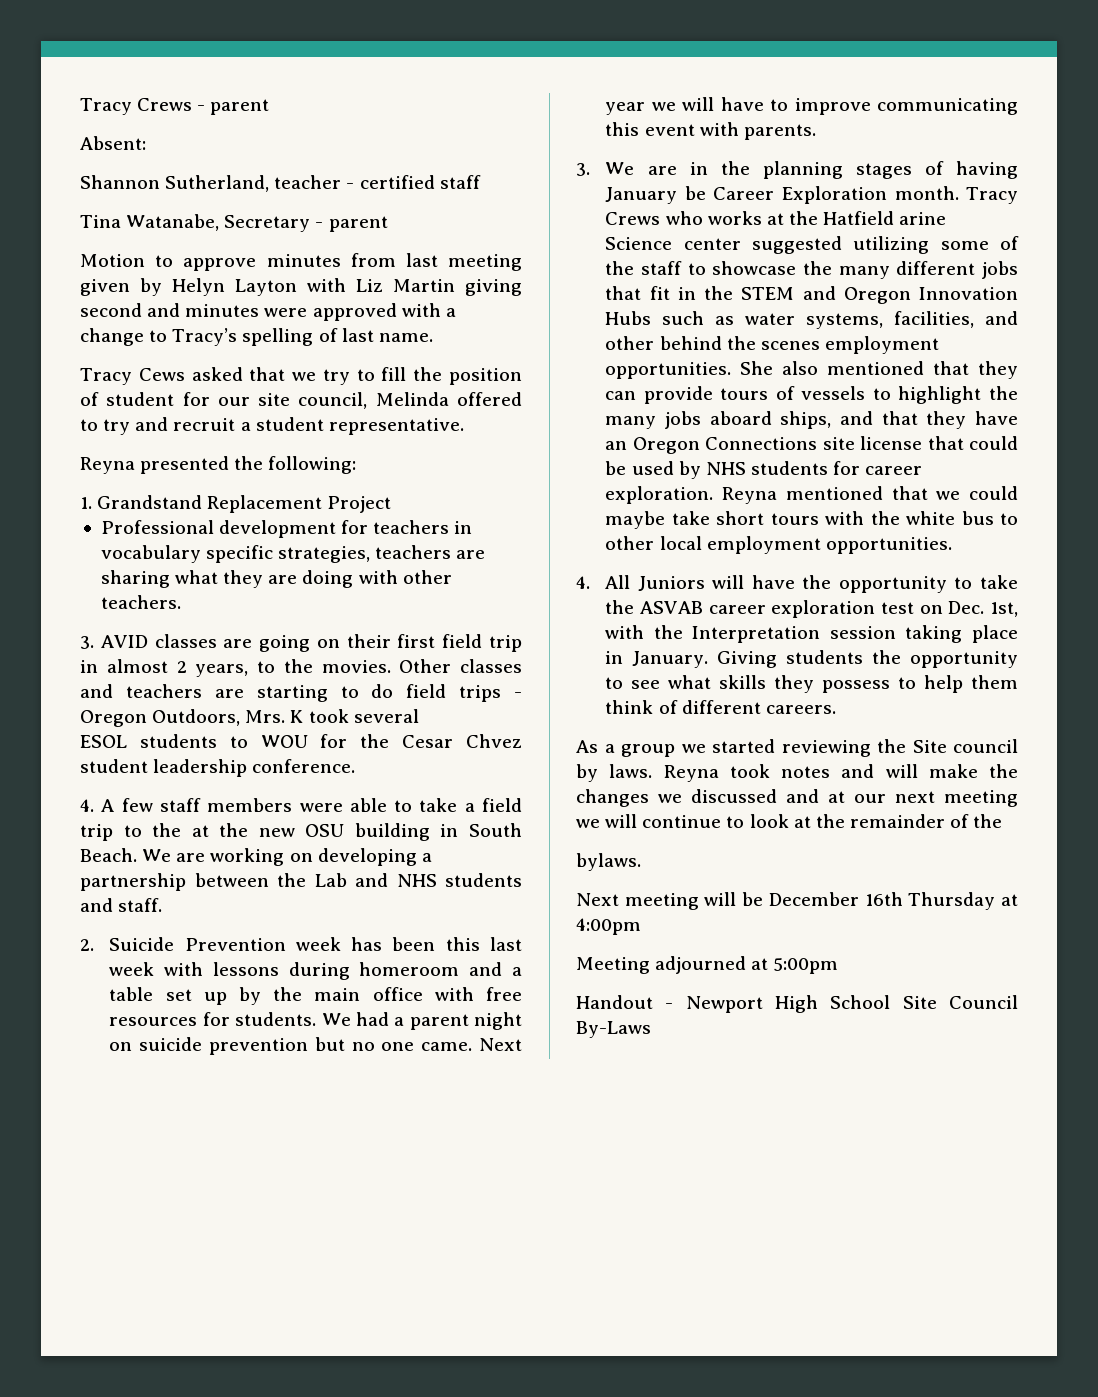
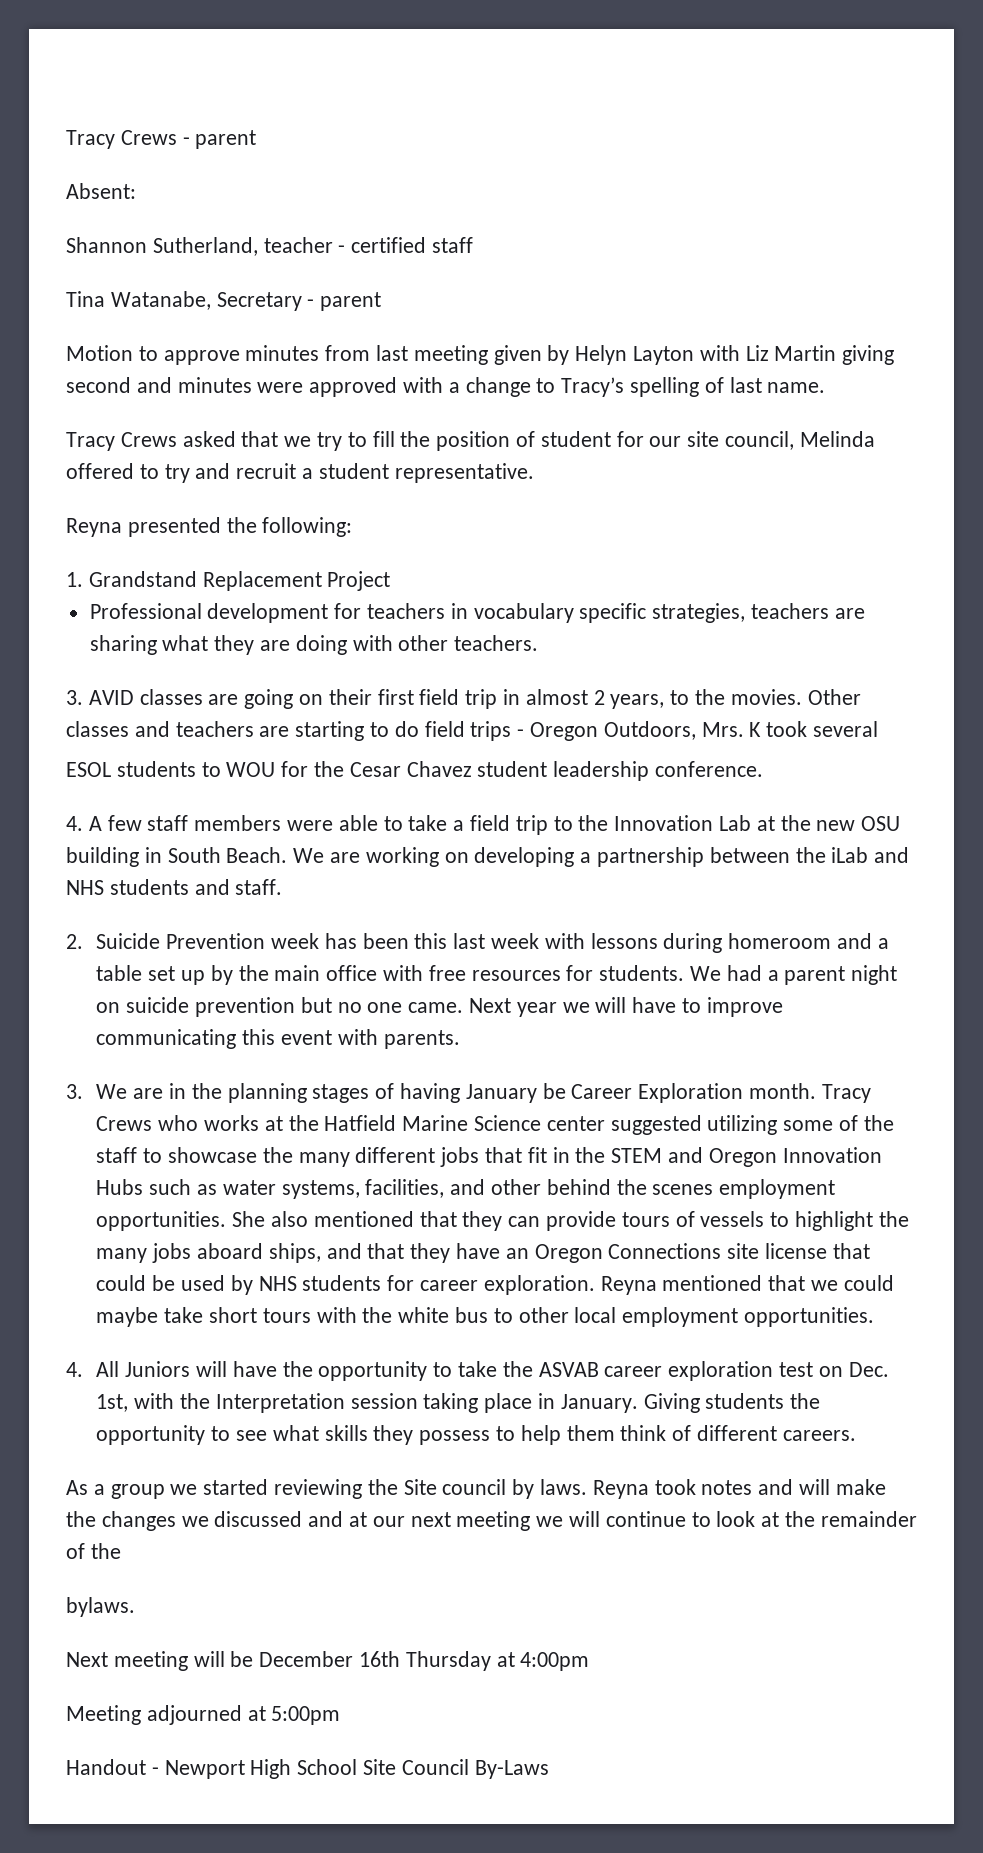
[138,368,185,381] Cews -> [120,432,177,447] Crews
[465,734,522,748] Chvez -> [406,761,472,777] Chavez
(182, 830) none -> [614,815,752,831] Innovation Lab
[314,873,347,887] Lab -> [831,847,869,863] iLab
[899,212,947,225] arine -> [402,1115,469,1131] Marine

